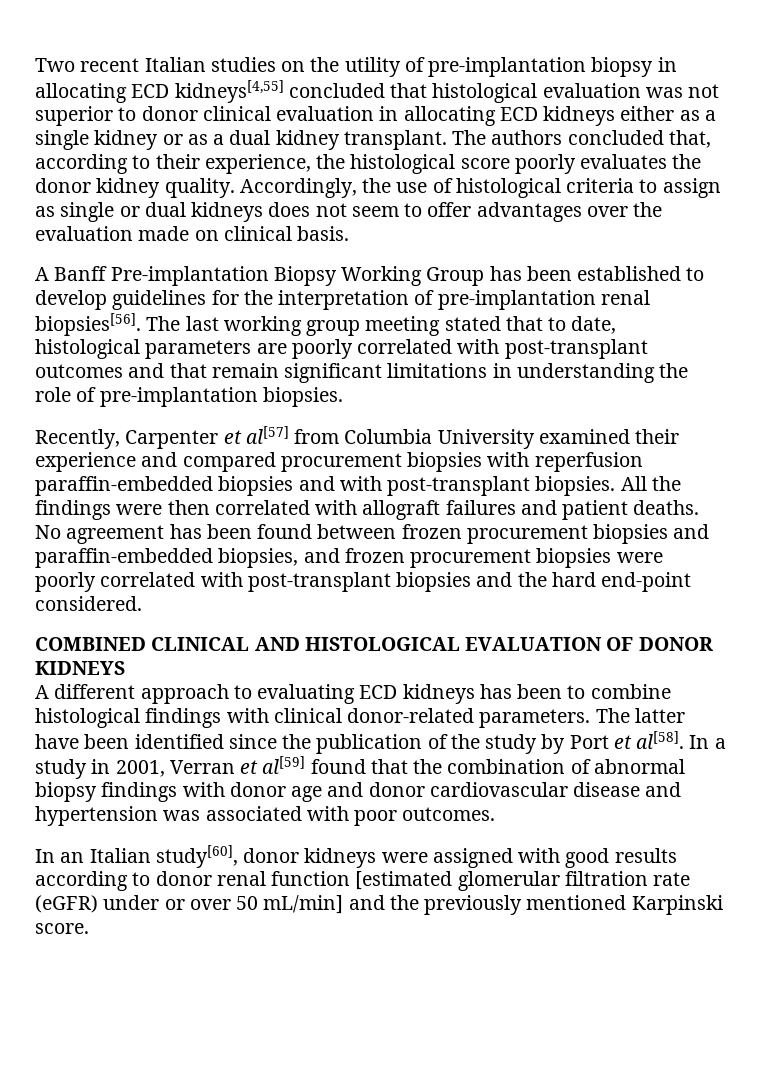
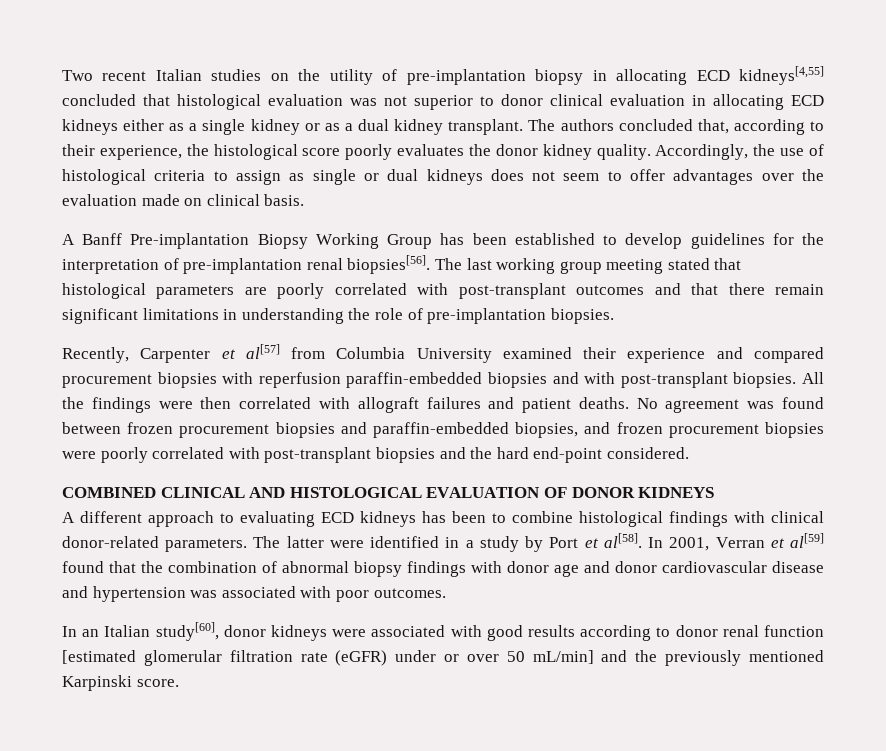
[548,316,617,334] to date, -> (742, 264) none
(207, 370) none -> [728,283,765,295] there
[169,524,252,539] has been -> [747,401,775,409] was
[35,734,480,754] have been identified since the publication of the -> [329,536,474,548] were identified in a
[714,738,726,749] [35,759,111,779] a study in -> (664, 542) none
[432,848,513,868] assigned -> [371,625,446,637] associated

